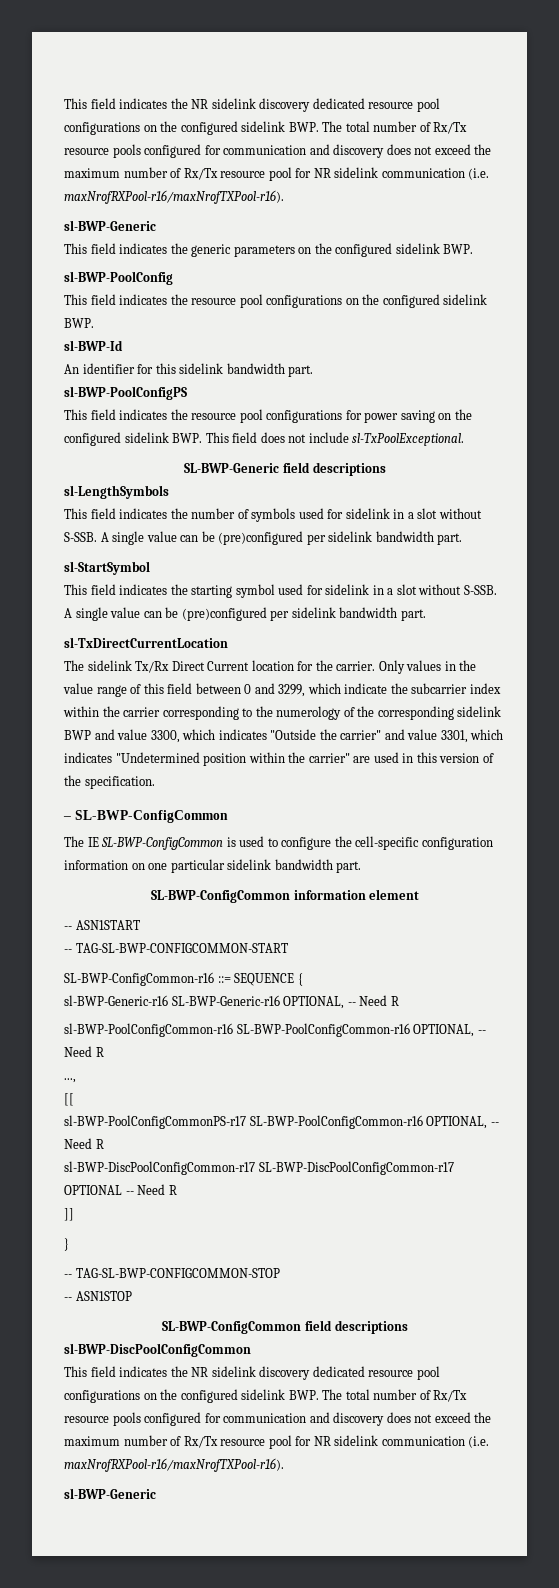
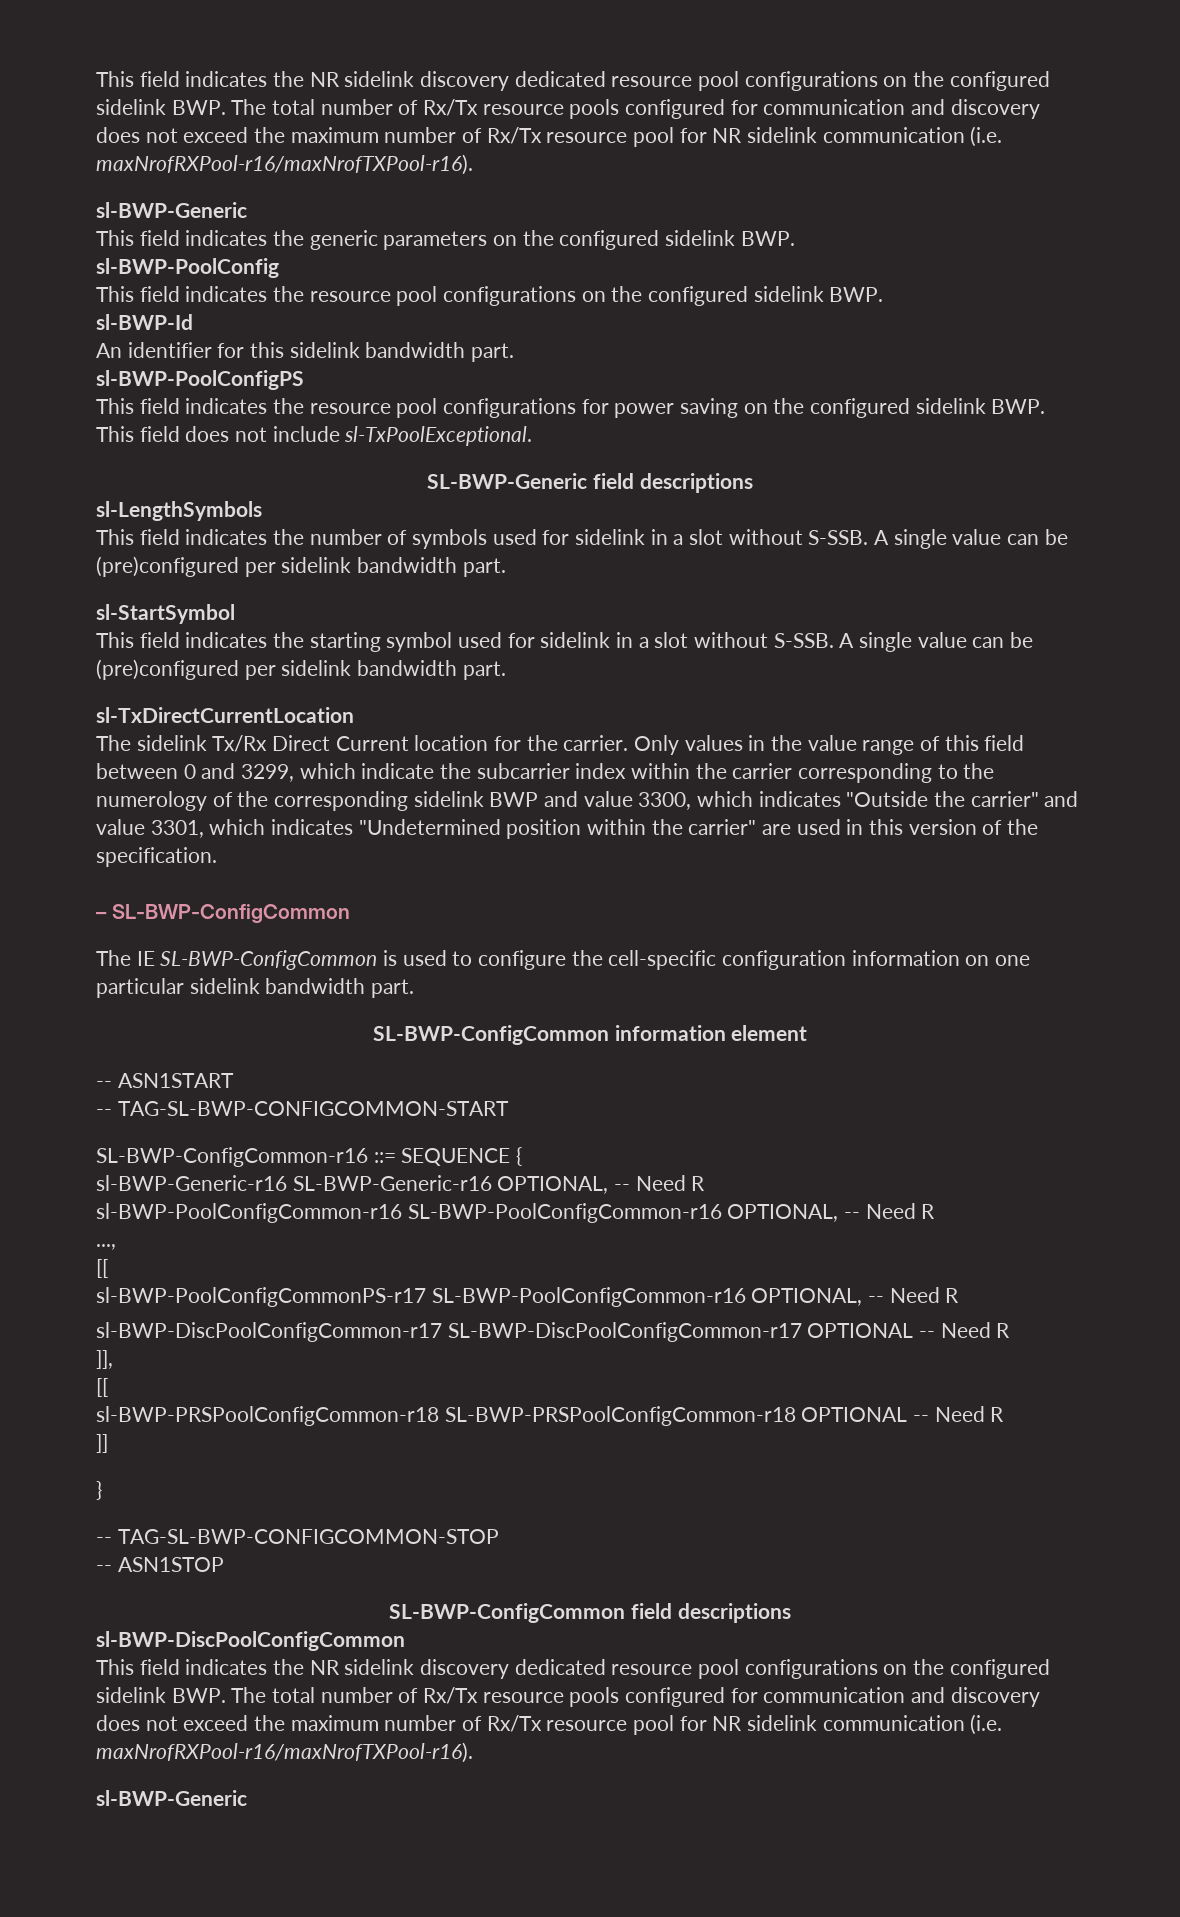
(177, 1190) none -> [96,1350,113,1369] [96,1378,108,1397] [96,1406,1005,1426] // ]], // [[ // sl-BWP-PRSPoolConfigCommon-r18 SL-BWP-PRSPoolConfigCommon-r18 OPTIONAL -- Need R

